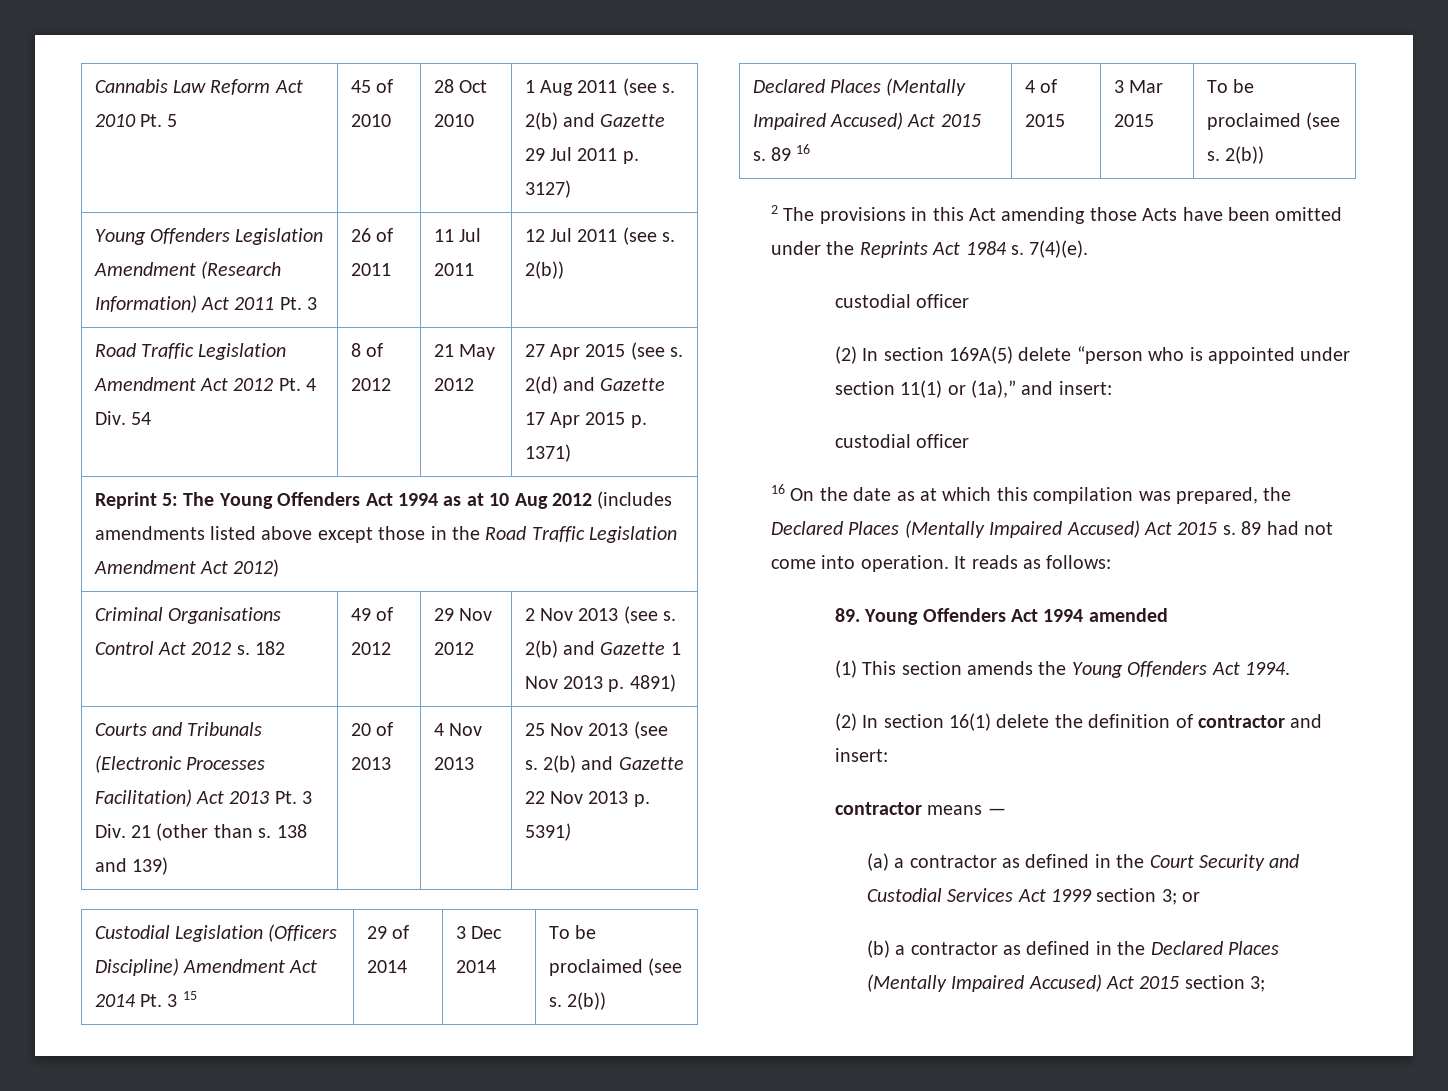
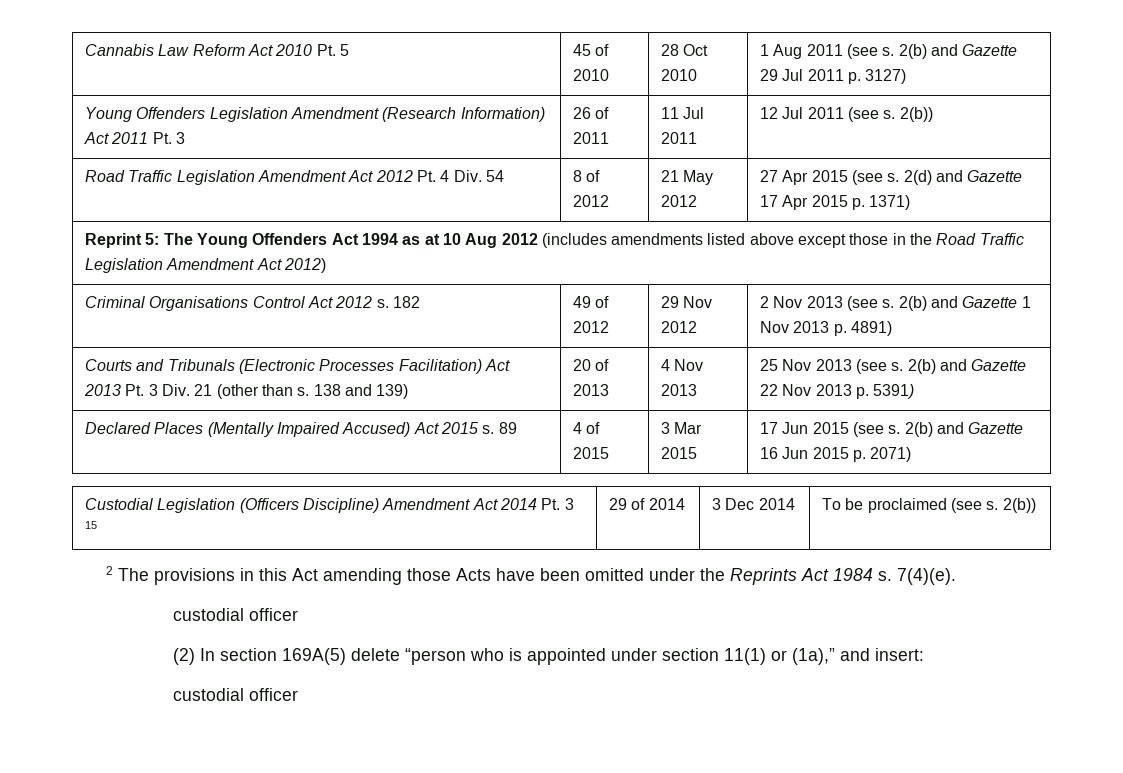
(571, 832) none -> [84,422,517,437] [572,422,601,434] [572,447,609,459] [660,422,703,434] [660,447,697,459] [759,422,1024,437] [759,447,912,462] // Declared Places (Mentally Impaired Accused) Act 2015 s. 89 | 4 of 2015 | 3 Mar 2015 | 17 Jun 2015 (see s. 2(b) and Gazette 16 Jun 2015 p. 2071)
[752,78,967,96] [752,112,981,130] [752,144,811,161] [1024,79,1057,93] [1024,114,1065,127] [1113,80,1163,93] [1113,114,1154,127] [1206,79,1254,93] [1206,112,1340,130] [1206,146,1264,164] // Declared Places (Mentally Impaired Accused) Act 2015 s. 89 16 | 4 of 2015 | 3 Mar 2015 | To be proclaimed (see s. 2(b)) -> (1036, 505) none
[770,484,1292,504] [770,520,1333,538] [770,555,1112,572] [834,608,1168,625] [834,660,1291,678] [834,713,1323,731] [834,748,888,762] [834,802,1006,815] [866,853,1300,871] [866,888,1201,905] [866,940,1280,958] [866,974,1266,992] // 16 On the date as at which this compilation was prepared, the Declared Places (Mentally Impaired Accused) Act 2015 s. 89 had not come into operation. It reads as follows: // 89. Young Offenders Act 1994 amended // (1) This section amends the Young Offenders Act 1994. // (2) In section 16(1) delete the definition of contractor and insert: // contractor means — // (a) a contractor as defined in the Court Security and Custodial Services Act 1999 section 3; or // (b) a contractor as defined in the Declared Places (Mentally Impaired Accused) Act 2015 section 3; -> (299, 694) none

